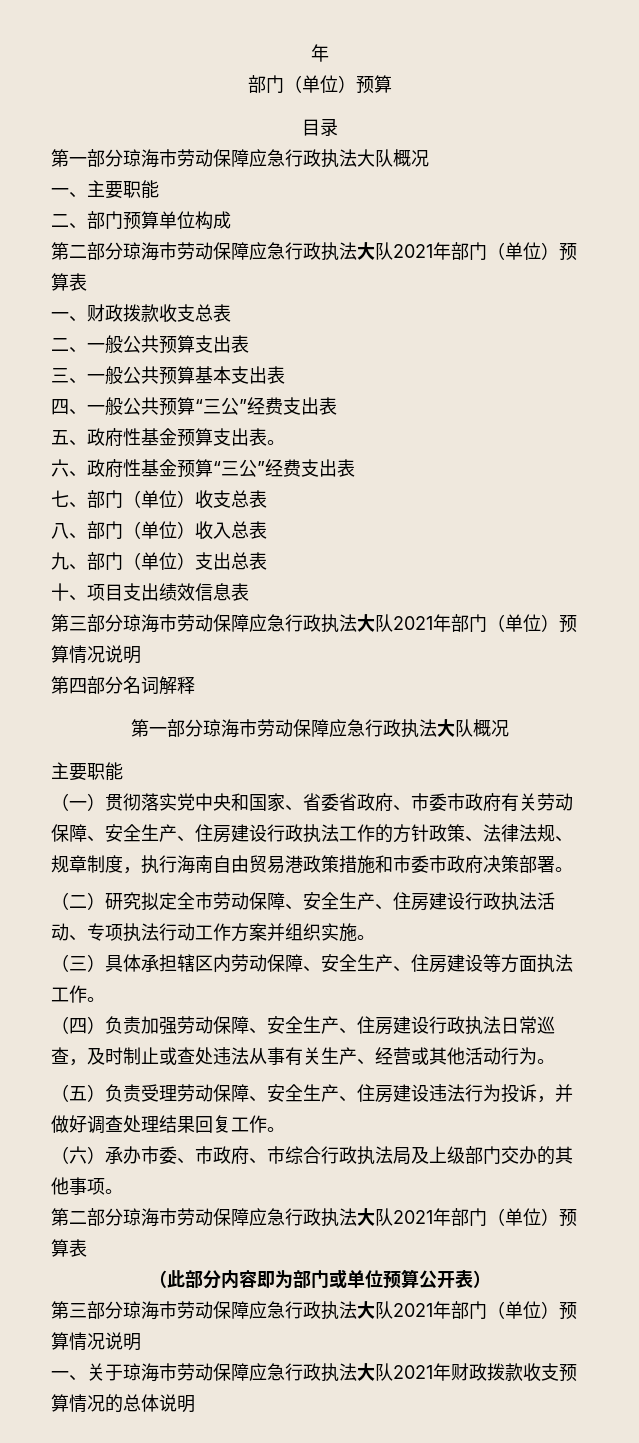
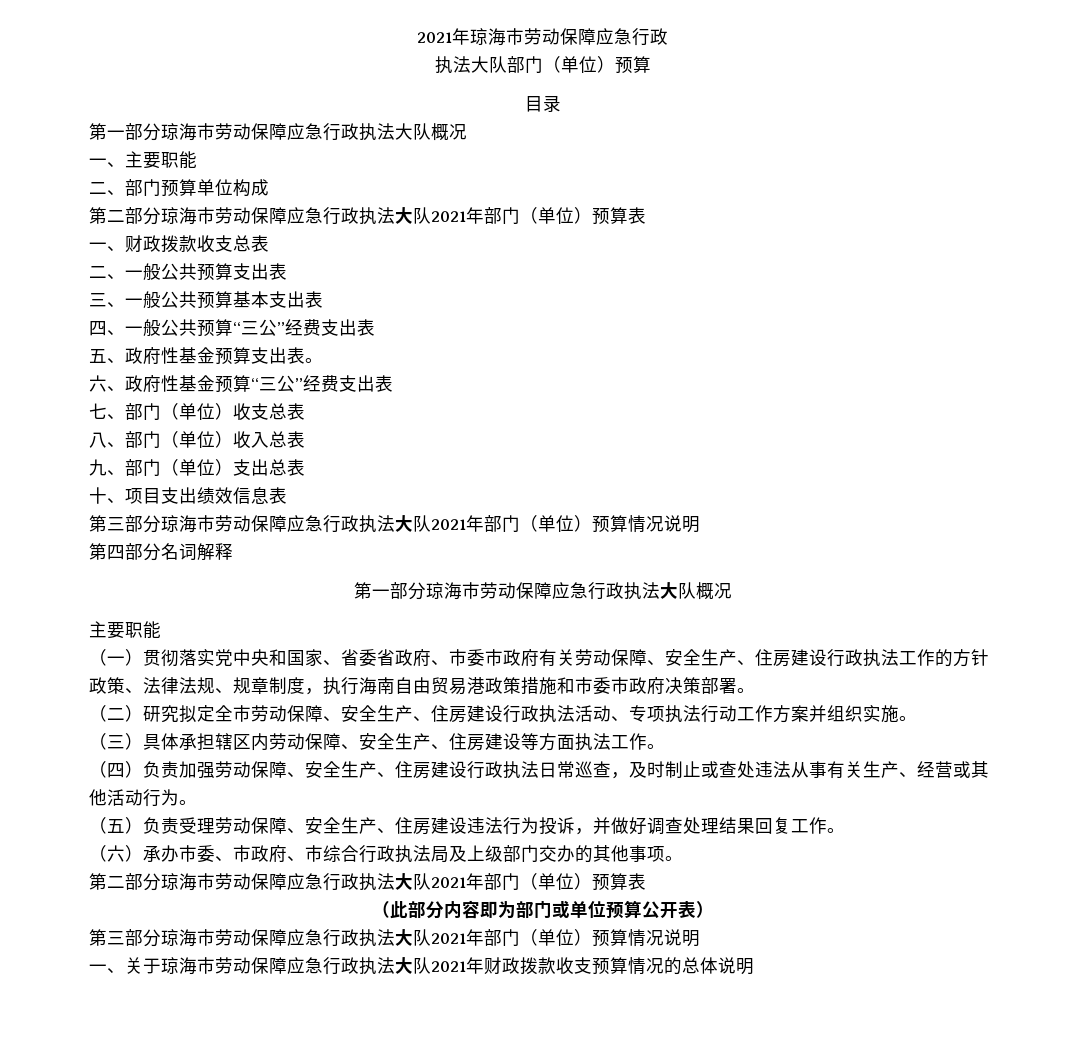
[310,44,329,62] 年 // -> [417,28,668,46] [434,56,507,74] 2021年琼海市劳动保障应急行政 // 执法大队

